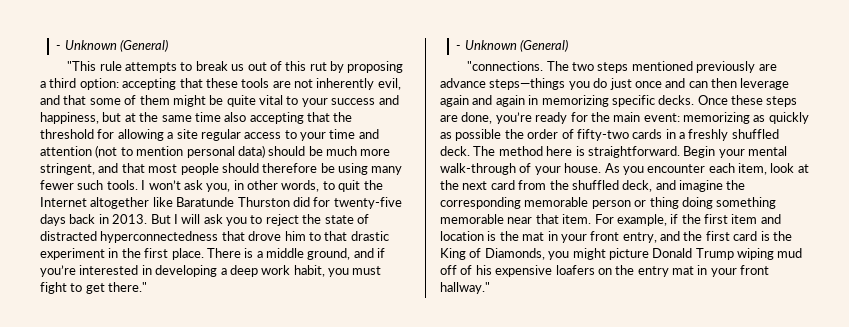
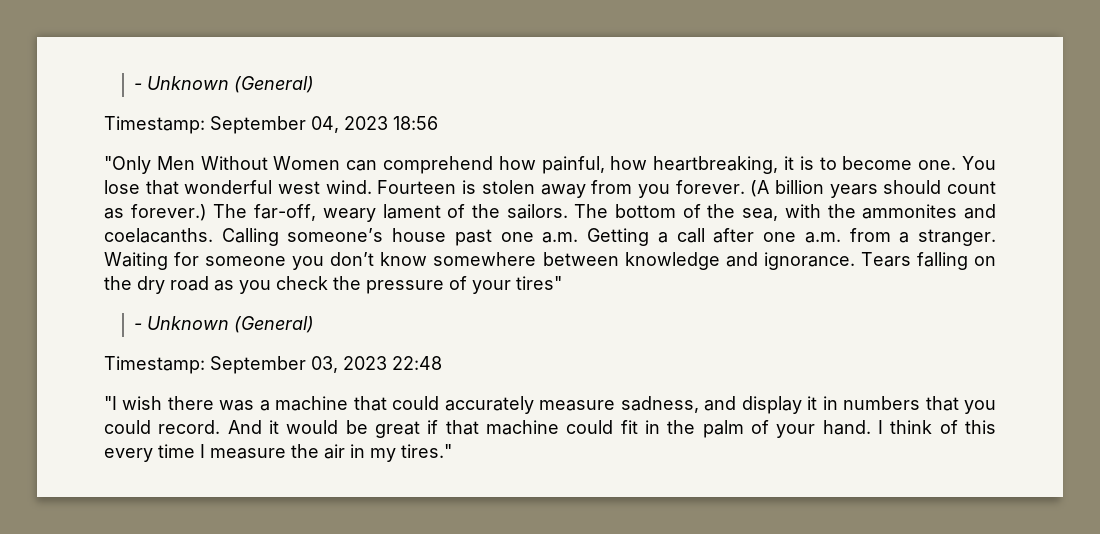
[56,39,168,52] [67,61,404,73] [40,78,401,90] [40,95,399,107] [40,112,353,124] [40,129,379,141] [40,145,391,158] [40,163,403,175] [40,180,383,192] [40,197,402,209] [40,214,369,226] [40,231,389,243] [40,248,386,260] [40,265,382,277] [40,282,148,294] [456,39,568,52] [467,61,777,73] [440,78,790,90] [440,95,798,107] [440,112,809,124] [440,129,779,141] [440,146,787,158] [440,163,809,175] [440,180,746,192] [440,197,777,209] [440,214,781,226] [440,231,792,243] [440,248,803,260] [440,265,770,277] [440,282,490,294] - Unknown (General) // "This rule attempts to break us out of this rut by proposing a third option: accepting that these tools are not inherently evil, and that some of them might be quite vital to your success and happiness, but at the same time also accepting that the threshold for allowing a site regular access to your time and attention (not to mention personal data) should be much more stringent, and that most people should therefore be using many fewer such tools. I won’t ask you, in other words, to quit the Internet altogether like Baratunde Thurston did for twenty-five days back in 2013. But I will ask you to reject the state of distracted hyperconnectedness that drove him to that drastic experiment in the first place. There is a middle ground, and if you’re interested in developing a deep work habit, you must fight to get there." // - Unknown (General) // "connections. The two steps mentioned previously are advance steps—things you do just once and can then leverage again and again in memorizing specific decks. Once these steps are done, you’re ready for the main event: memorizing as quickly as possible the order of fifty-two cards in a freshly shuffled deck. The method here is straightforward. Begin your mental walk-through of your house. As you encounter each item, look at the next card from the shuffled deck, and imagine the corresponding memorable person or thing doing something memorable near that item. For example, if the first item and location is the mat in your front entry, and the first card is the King of Diamonds, you might picture Donald Trump wiping mud off of his expensive loafers on the entry mat in your front hallway." -> [134,76,315,93] [104,116,438,134] [104,156,996,174] [104,180,996,198] [104,204,997,222] [104,228,997,246] [104,252,997,270] [104,276,562,294] [134,316,315,333] [104,356,442,374] [104,396,997,414] [104,420,997,438] [104,444,452,462] - Unknown (General) // Timestamp: September 04, 2023 18:56 // "Only Men Without Women can comprehend how painful, how heartbreaking, it is to become one. You lose that wonderful west wind. Fourteen is stolen away from you forever. (A billion years should count as forever.) The far-off, weary lament of the sailors. The bottom of the sea, with the ammonites and coelacanths. Calling someone’s house past one a.m. Getting a call after one a.m. from a stranger. Waiting for someone you don’t know somewhere between knowledge and ignorance. Tears falling on the dry road as you check the pressure of your tires" // - Unknown (General) // Timestamp: September 03, 2023 22:48 // "I wish there was a machine that could accurately measure sadness, and display it in numbers that you could record. And it would be great if that machine could fit in the palm of your hand. I think of this every time I measure the air in my tires."

